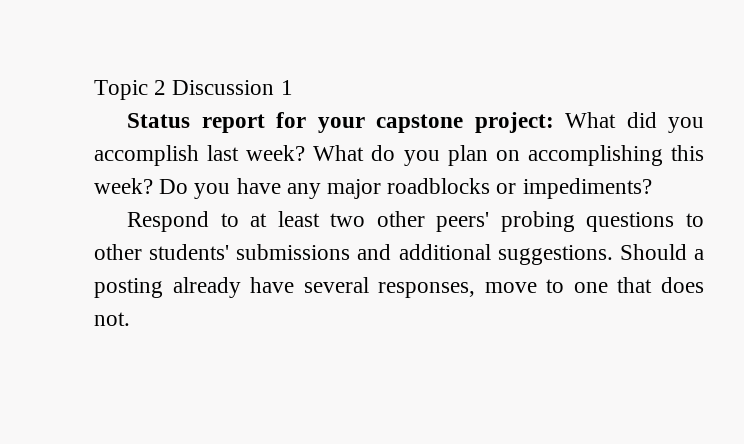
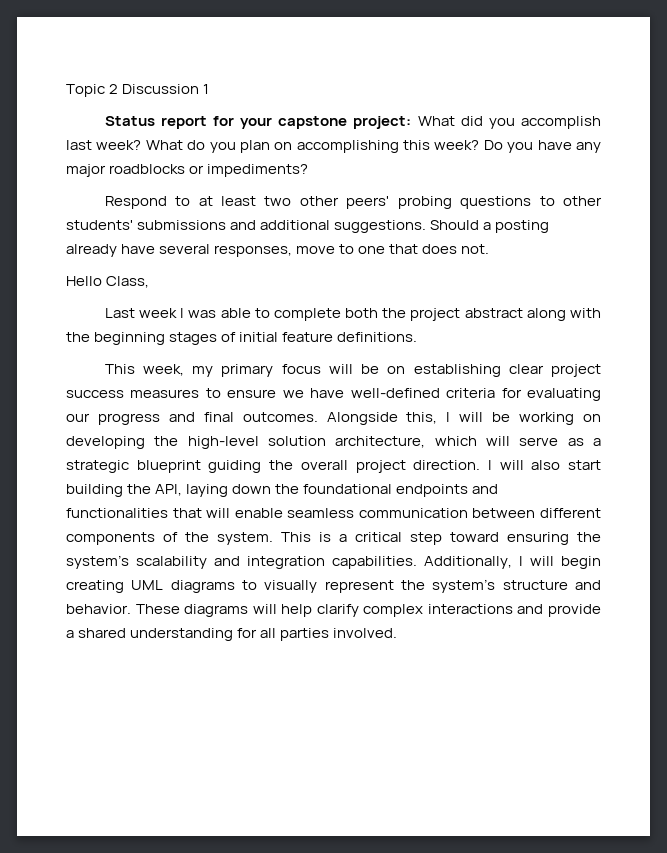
(130, 319) none -> [66,276,150,288] [104,308,601,321] [66,332,418,345] [104,364,601,377] [66,388,602,401] [66,412,602,425] [66,436,601,449] [66,460,601,473] [66,484,499,497] [66,508,601,518] [66,532,601,545] [66,555,601,569] [66,579,601,593] [66,604,601,617] [66,628,398,641] // Hello Class, // Last week I was able to complete both the project abstract along with the beginning stages of initial feature definitions. // This week, my primary focus will be on establishing clear project success measures to ensure we have well-defined criteria for evaluating our progress and final outcomes. Alongside this, I will be working on developing the high-level solution architecture, which will serve as a strategic blueprint guiding the overall project direction. I will also start building the API, laying down the foundational endpoints and functionalities that will enable seamless communication between different components of the system. This is a critical step toward ensuring the system’s scalability and integration capabilities. Additionally, I will begin creating UML diagrams to visually represent the system’s structure and behavior. These diagrams will help clarify complex interactions and provide a shared understanding for all parties involved.

